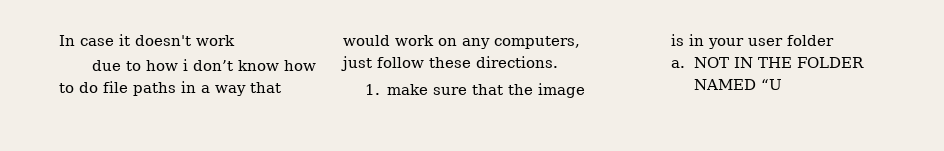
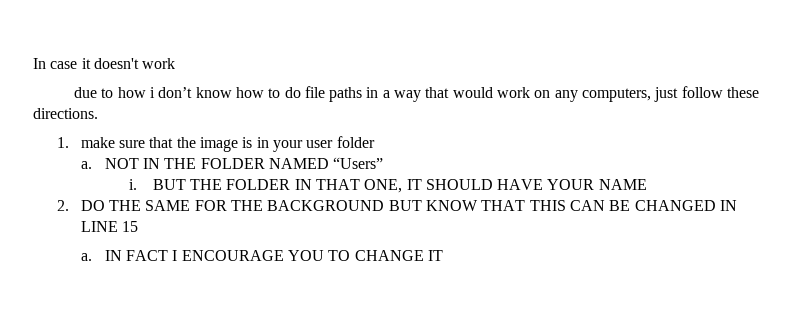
[760,79,782,90] “U -> [333,157,384,169] [128,179,647,193] [56,200,738,211] [80,221,139,232] [80,250,444,261] “Users” // i. BUT THE FOLDER IN THAT ONE, IT SHOULD HAVE YOUR NAME // 2. DO THE SAME FOR THE BACKGROUND BUT KNOW THAT THIS CAN BE CHANGED IN LINE 15 // a. IN FACT I ENCOURAGE YOU TO CHANGE IT

